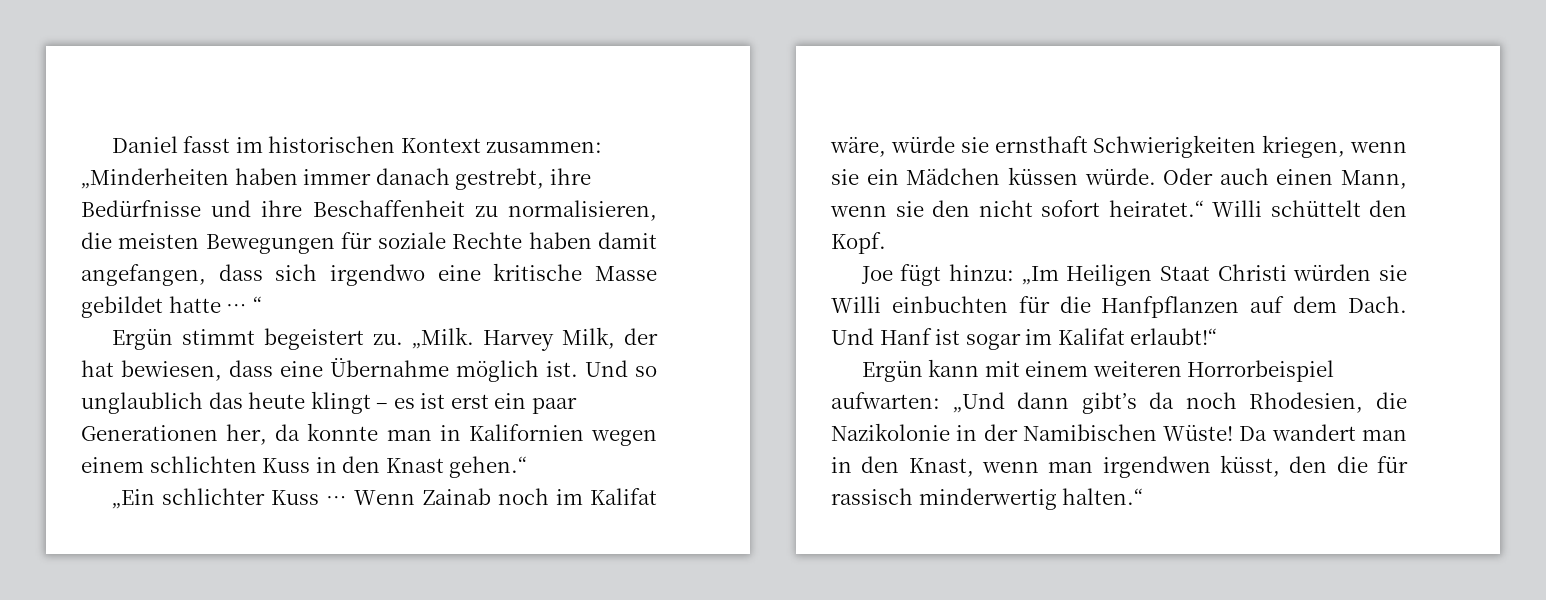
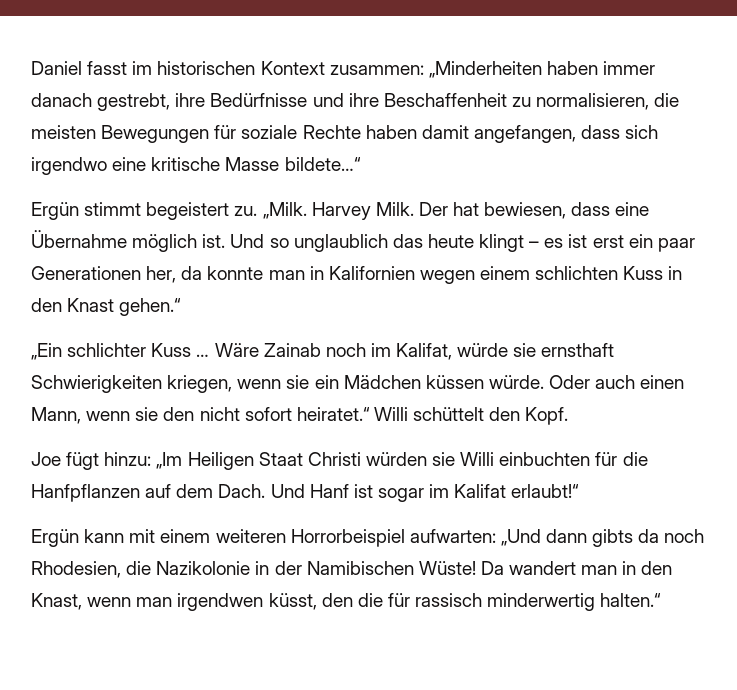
[81,296,262,318] gebildet hatte … “ -> [284,157,361,171] bildete…“
[561,327,658,349] Milk, der -> [375,202,448,216] Milk. Der
[354,490,416,505] Wenn -> [214,343,259,357] Wäre
[590,488,658,505] [830,136,886,157] Kalifat wäre, -> [396,343,453,360] Kalifat,
[1081,392,1137,414] gibt’s -> [592,529,634,547] gibts

